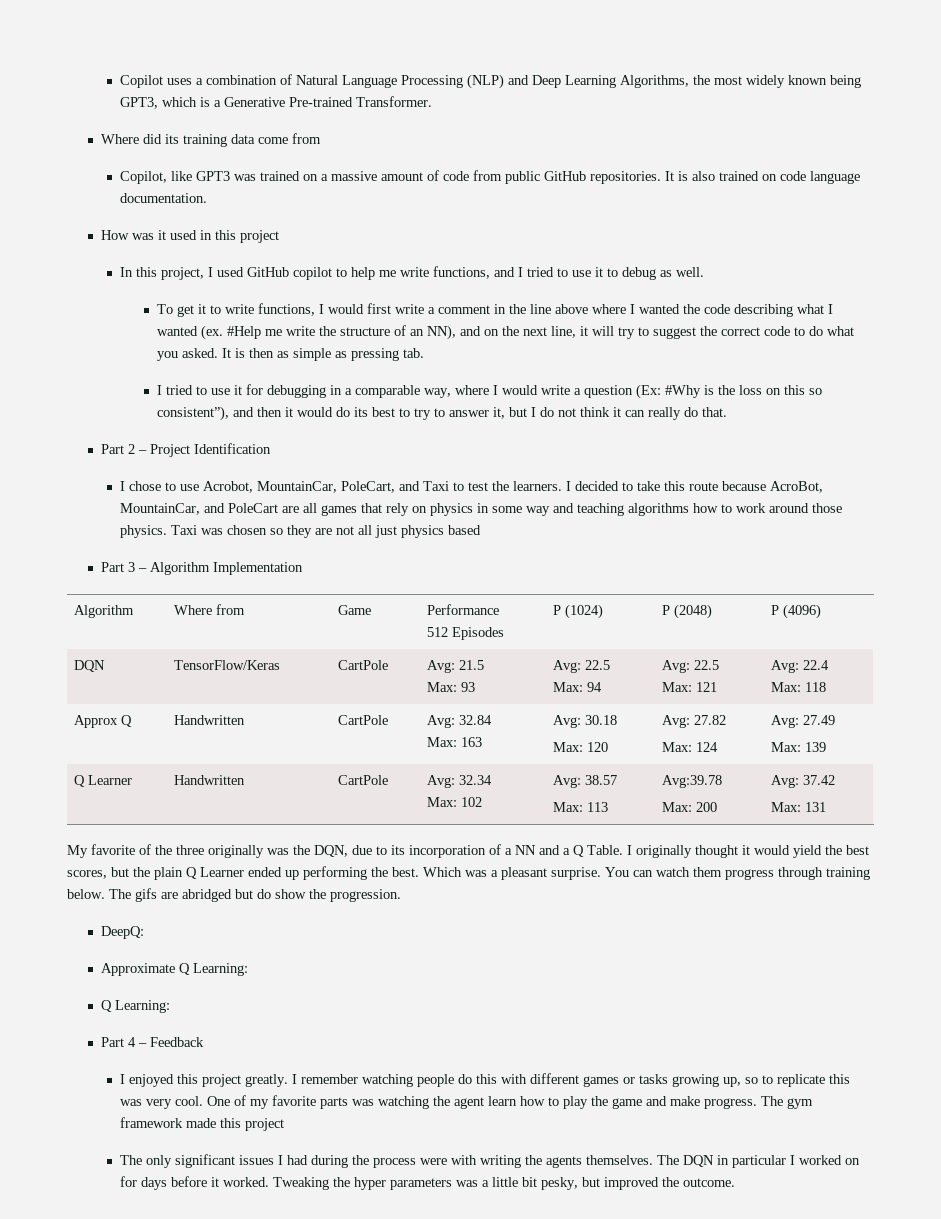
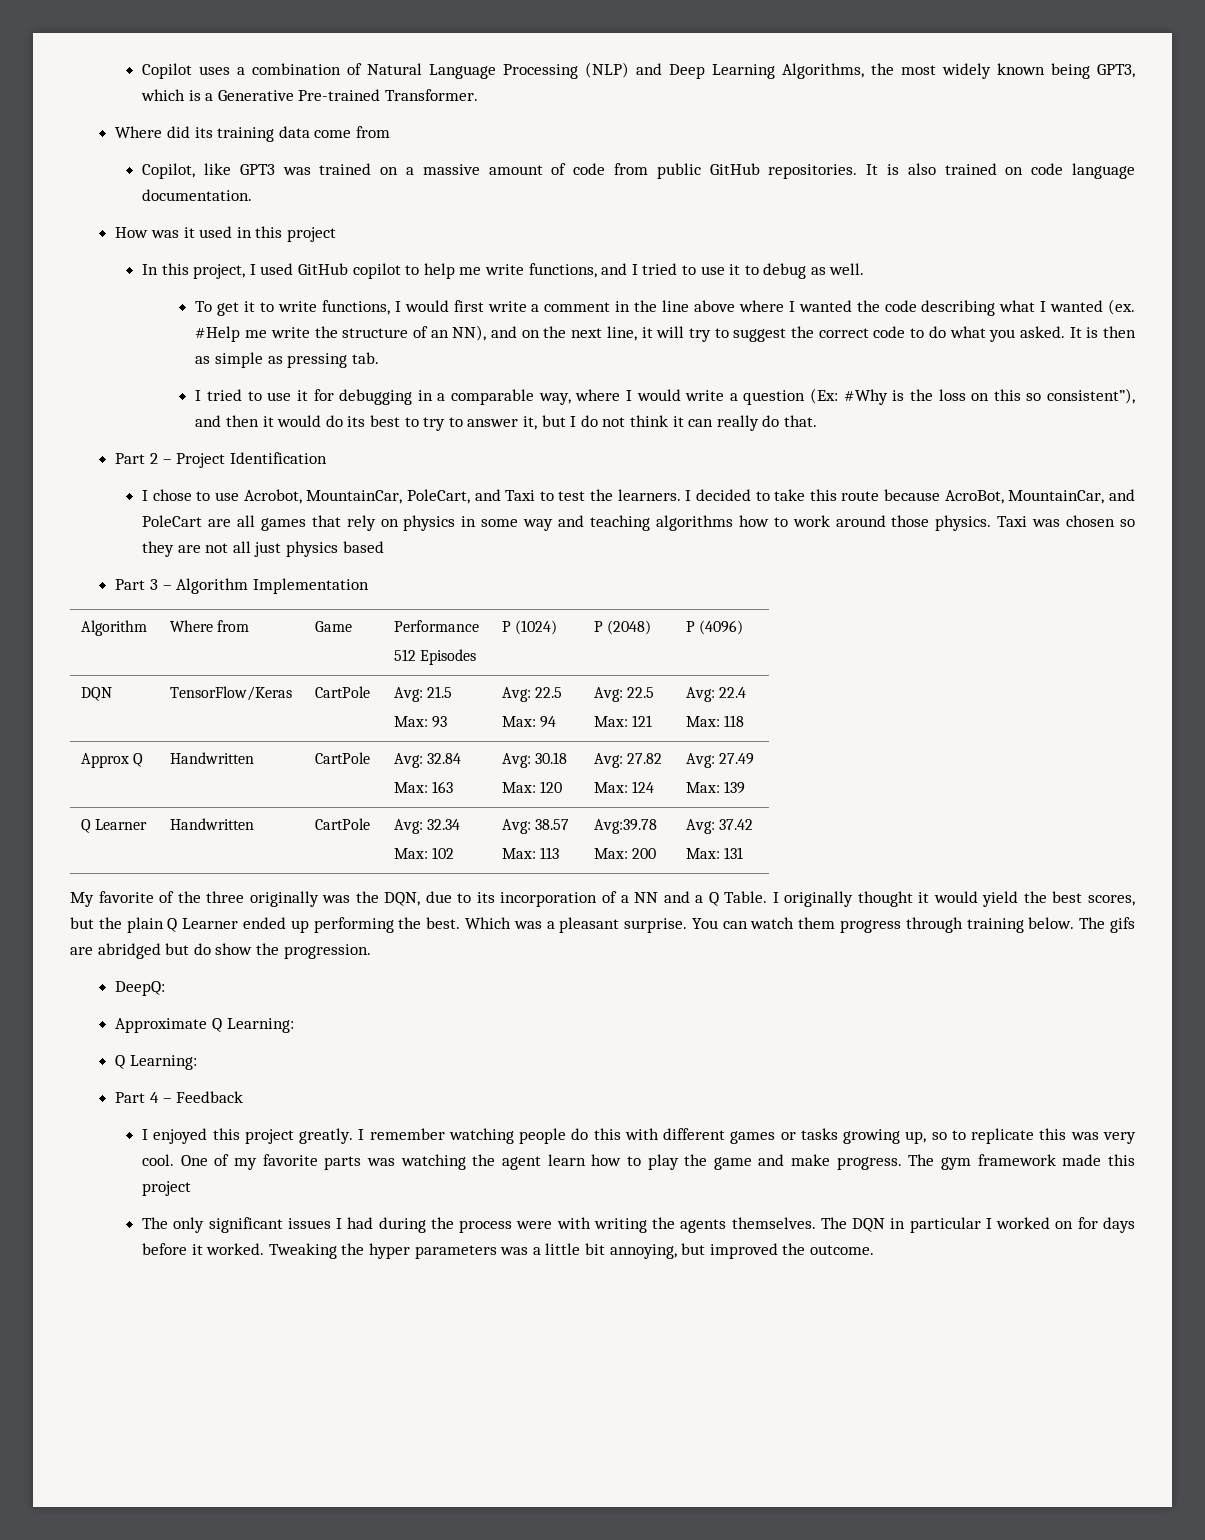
[540,1177,578,1190] pesky, -> [609,1244,677,1259] annoying,

